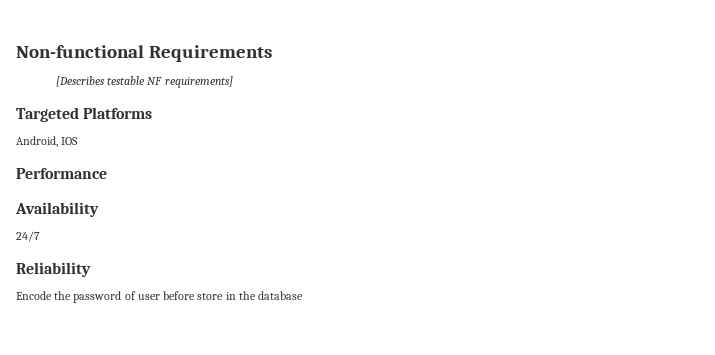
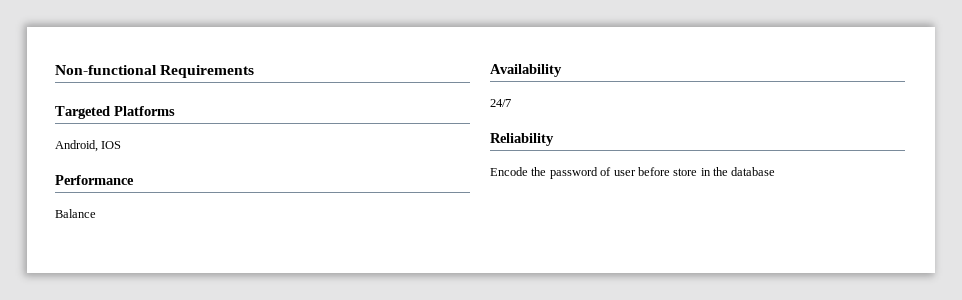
[55,76,233,88] // [Describes testable NF requirements] -> (255, 71) none
(107, 173) none -> [55,209,96,218] // Balance

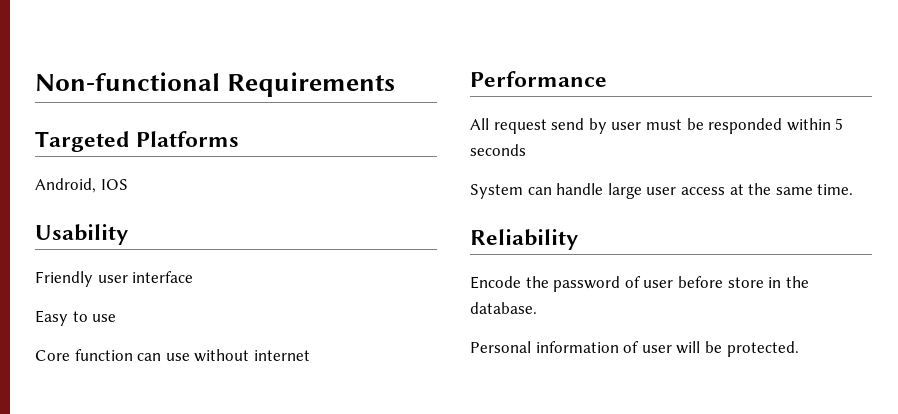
[55,175,134,185] [55,209,96,218] [490,64,562,77] [490,99,511,107] Performance // Balance // Availability // 24/7 -> [35,224,128,245] [35,271,194,287] [35,310,117,326] [35,349,310,362] [470,71,607,87] [470,118,844,134] [470,144,526,156] [470,183,854,199] Usability // Friendly user interface // Easy to use // Core function can use without internet // Performance // All request send by user must be responded within 5 seconds // System can handle large user access at the same time.
[731,167,776,176] database -> [470,302,537,314] [470,341,799,357] database. // Personal information of user will be protected.

